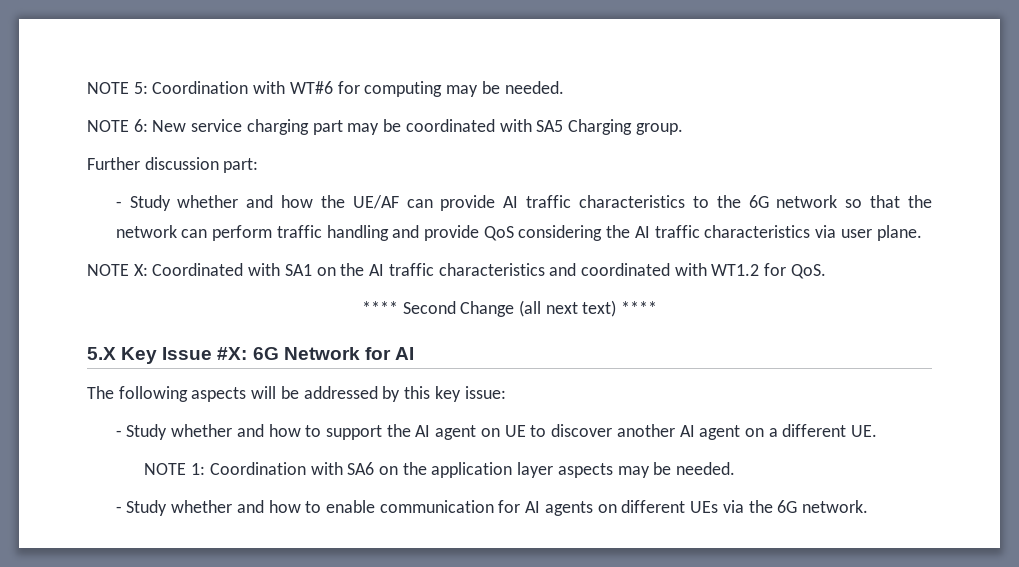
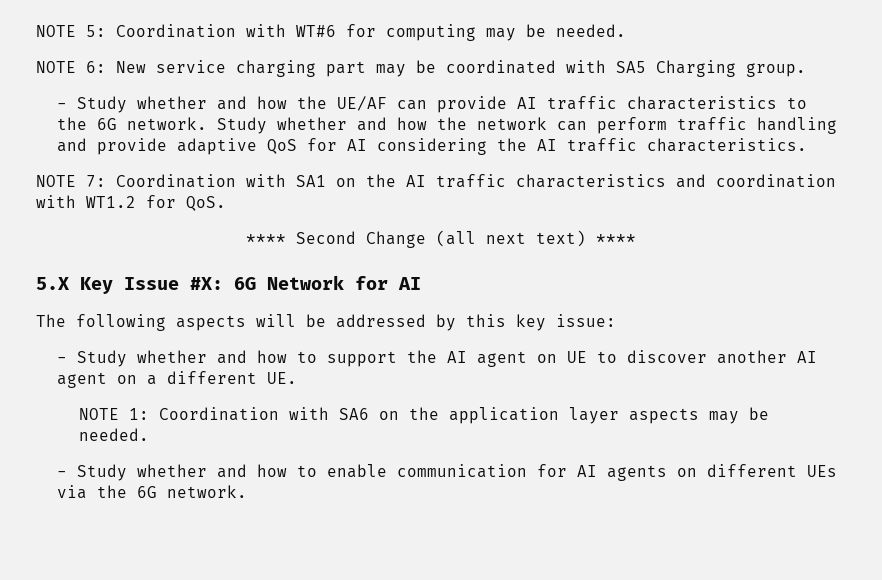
[87,157,259,173] // Further discussion part: -> (806, 70) none
[776,195,901,208] network so that -> [127,117,428,134] network. Study whether and how
[483,225,922,241] [87,263,244,276] QoS considering the AI traffic characteristics via user plane. // NOTE X: Coordinated -> [177,138,808,155] [36,174,236,188] adaptive QoS for AI considering the AI traffic characteristics. // NOTE 7: Coordination
[580,263,670,276] coordinated -> [716,174,836,188] coordination

